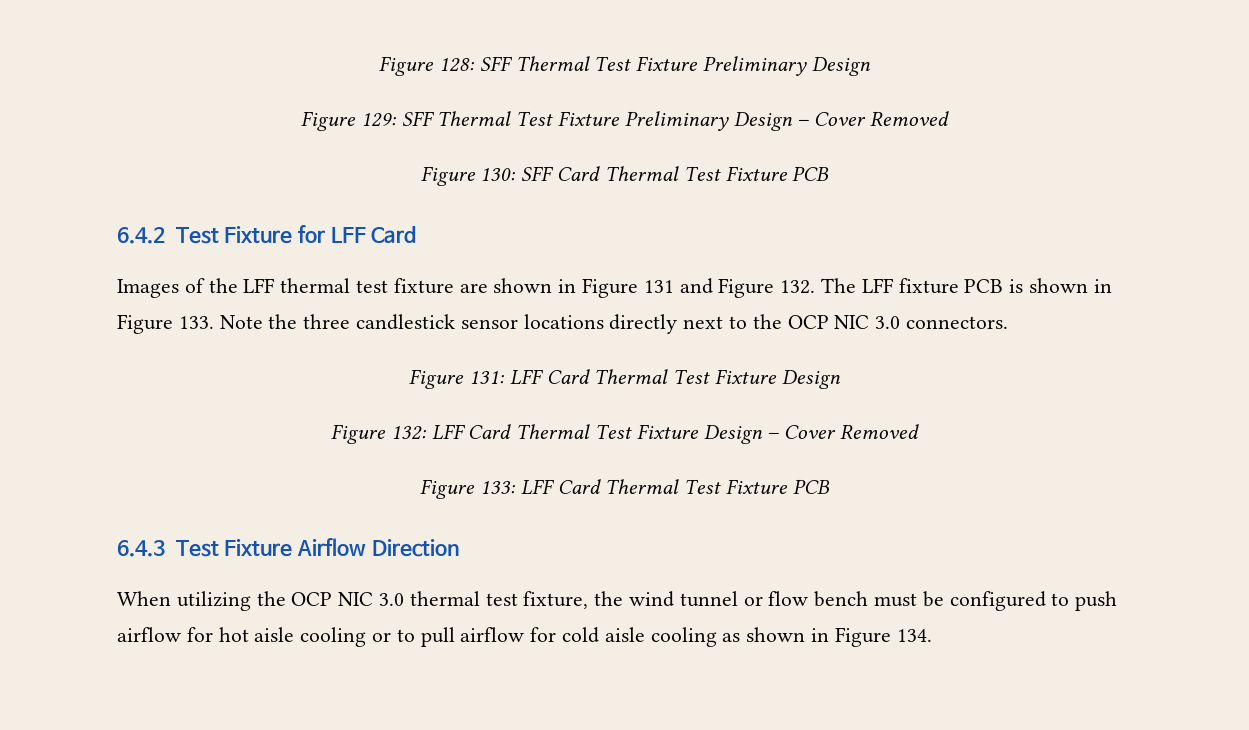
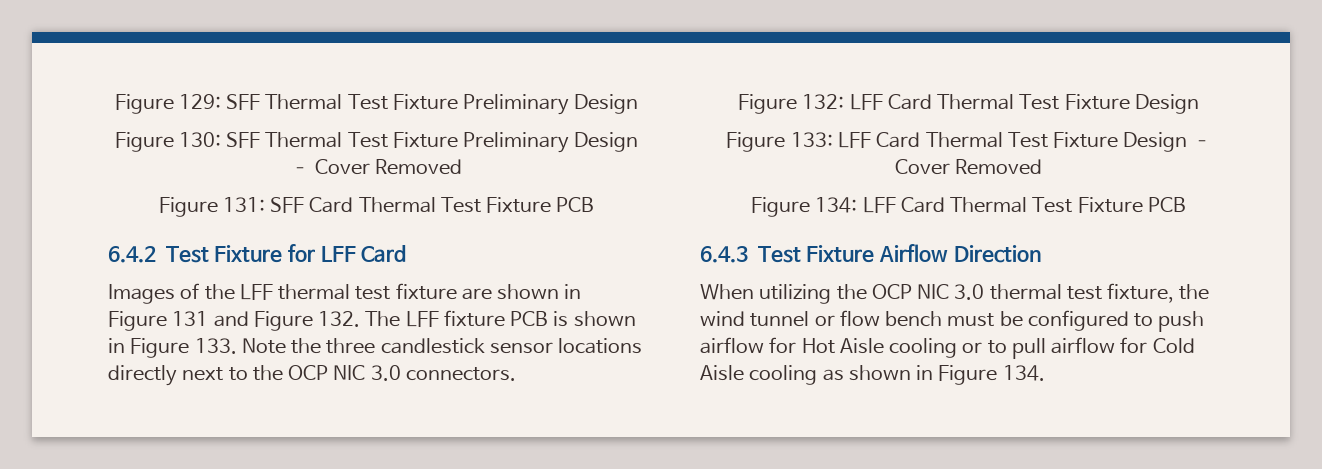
[379,56,475,76] Figure 128: -> [114,94,221,114] Figure 129:
[360,112,397,127] 129: -> [178,132,221,147] 130:
[480,167,517,181] 130: -> [222,197,265,212] 131:
[468,370,505,384] 131: -> [802,94,845,109] 132:
[390,425,427,440] 132: -> [790,132,833,147] 133:
[479,480,516,494] 133: -> [815,197,858,213] 134:
[218,627,295,642] hot aisle -> [801,338,884,354] Hot Aisle
[562,627,645,643] cold aisle -> [1152,338,1195,353] [700,365,744,381] Cold Aisle

